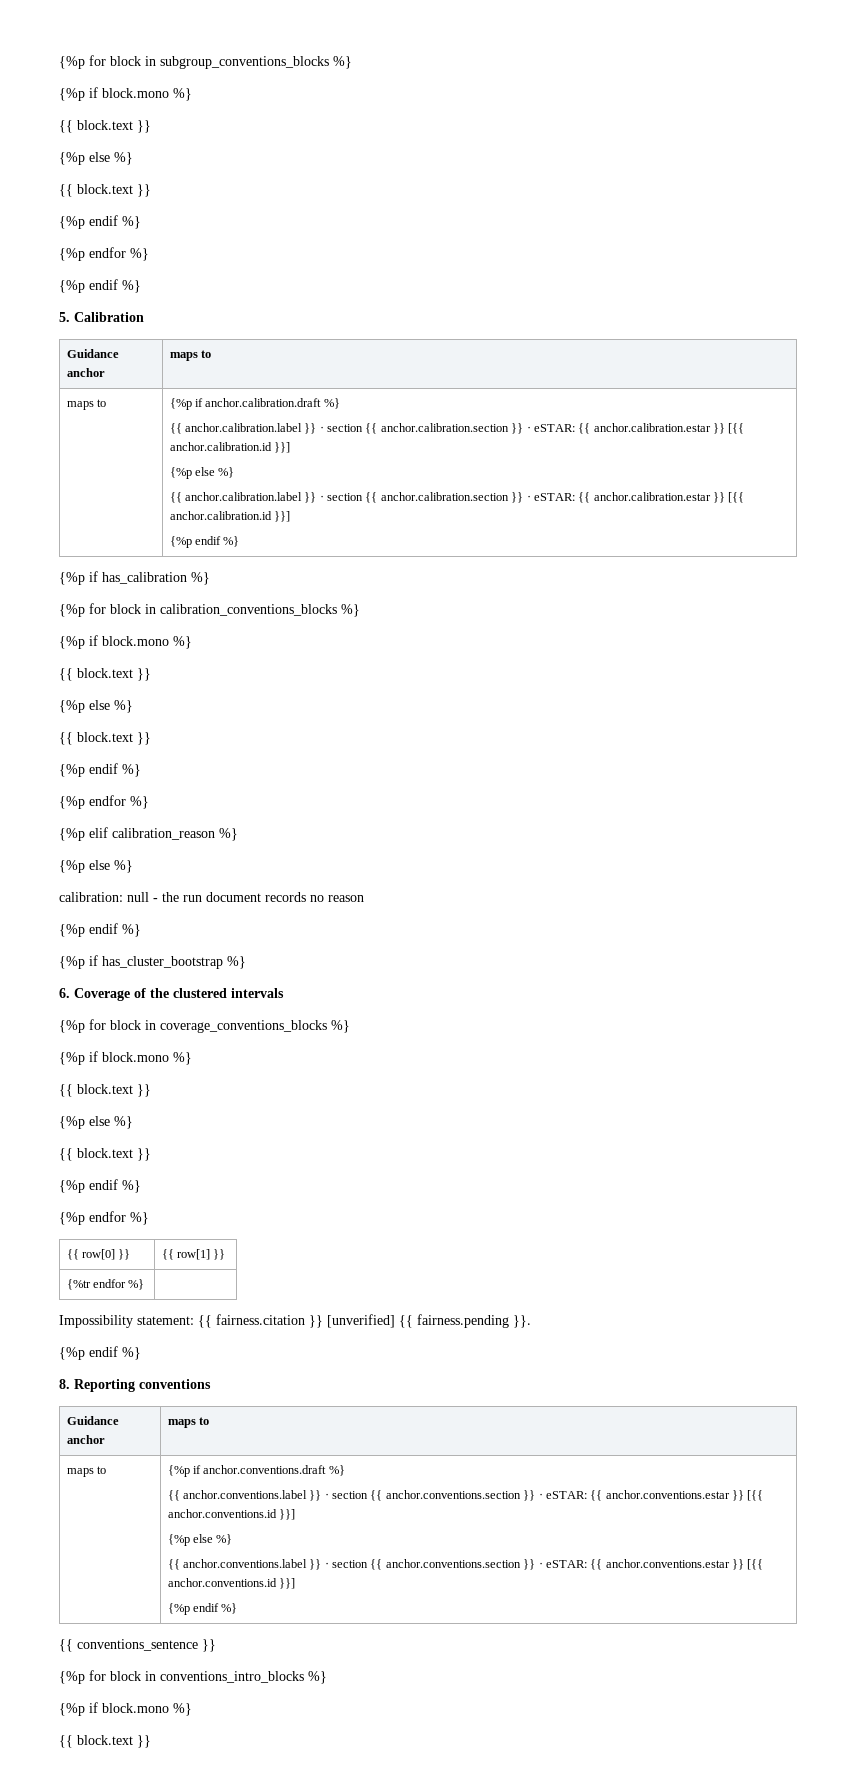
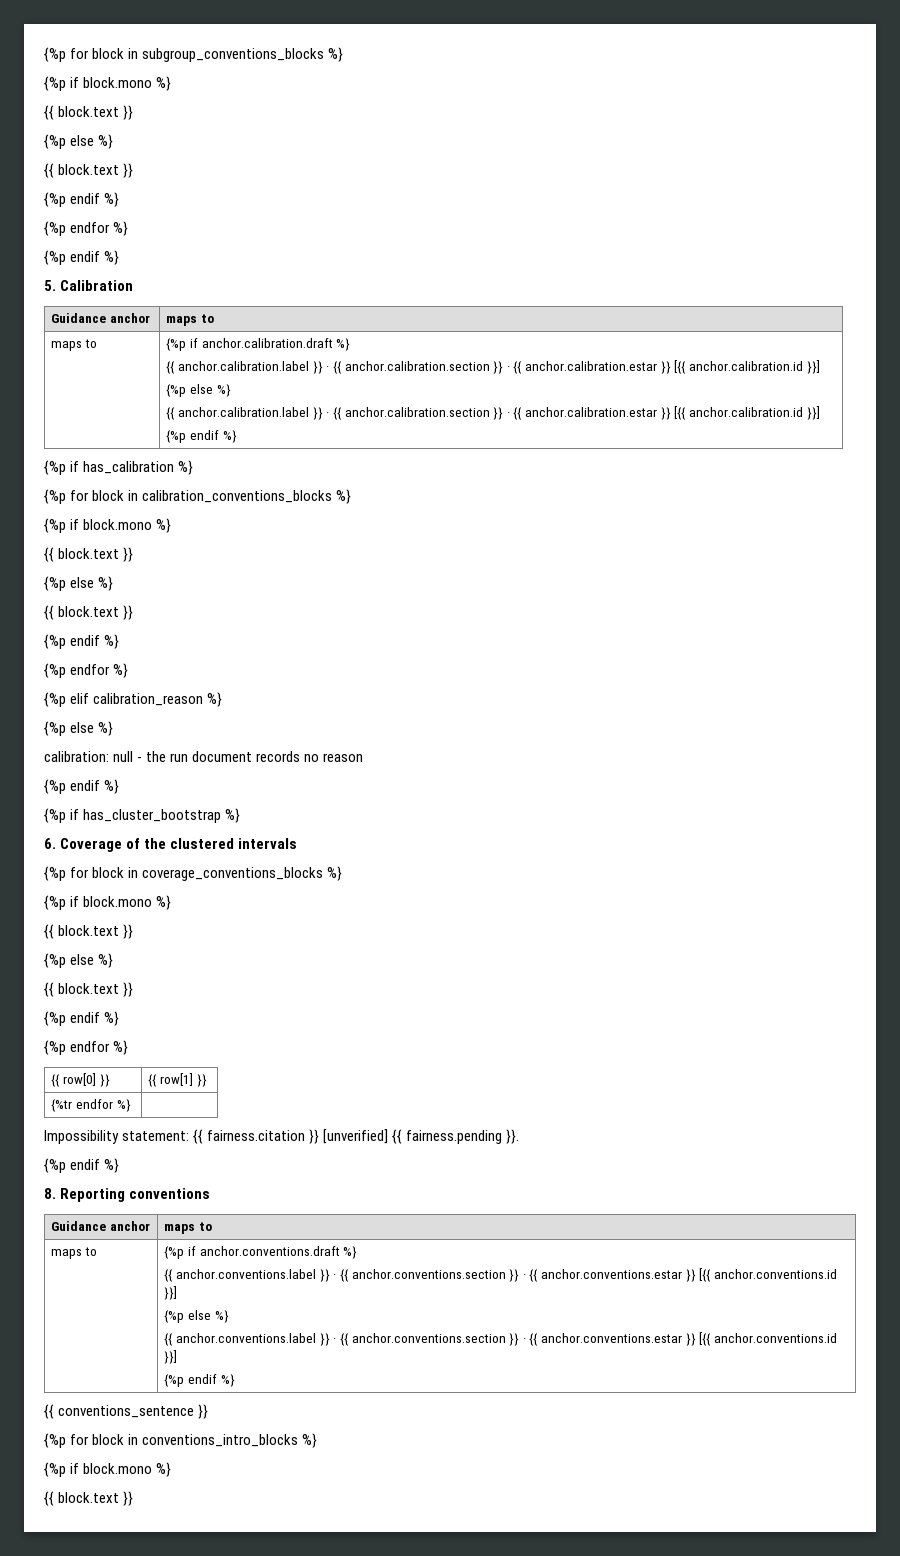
[327,423,575,434] section {{ anchor.calibration.section }} · eSTAR: -> [332,361,510,374] {{ anchor.calibration.section }} ·
[327,492,575,503] section {{ anchor.calibration.section }} · eSTAR: -> [332,407,510,420] {{ anchor.calibration.section }} ·
[332,1490,587,1501] section {{ anchor.conventions.section }} · eSTAR: -> [339,1269,526,1282] {{ anchor.conventions.section }} ·
[332,1559,587,1570] section {{ anchor.conventions.section }} · eSTAR: -> [339,1333,526,1346] {{ anchor.conventions.section }} ·

